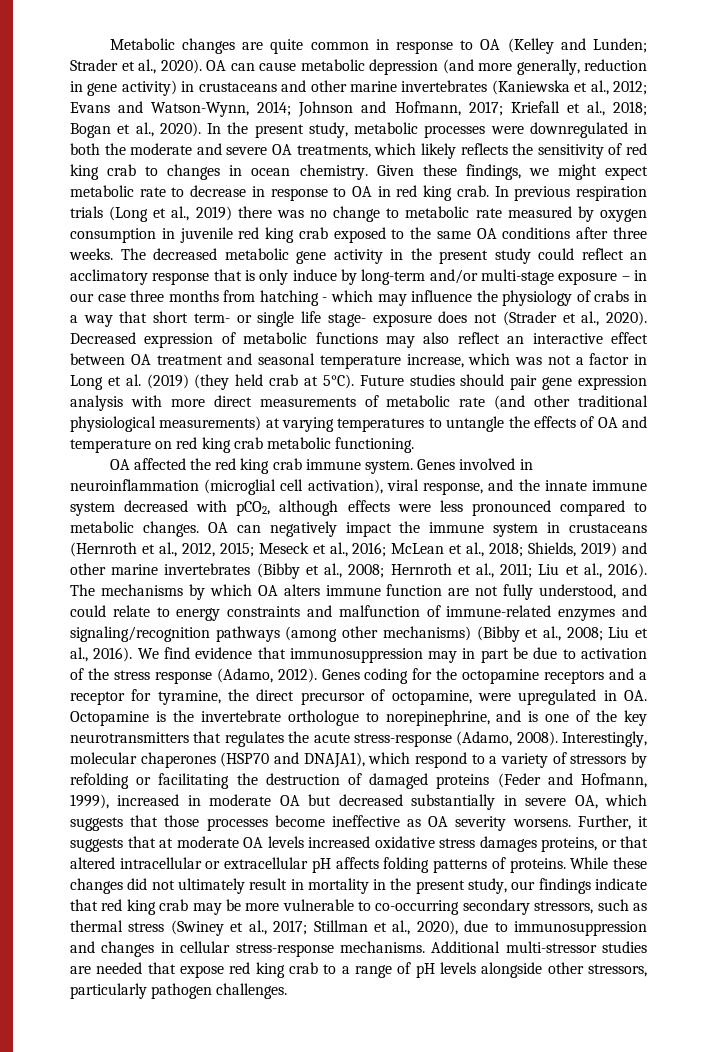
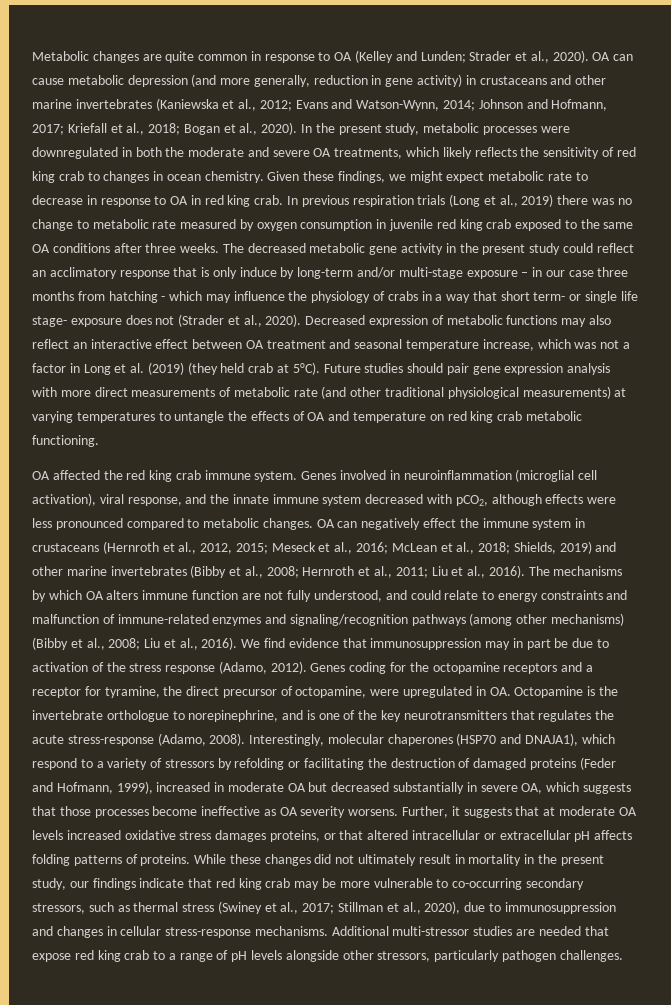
[345,522,392,537] impact -> [423,518,457,528] effect

